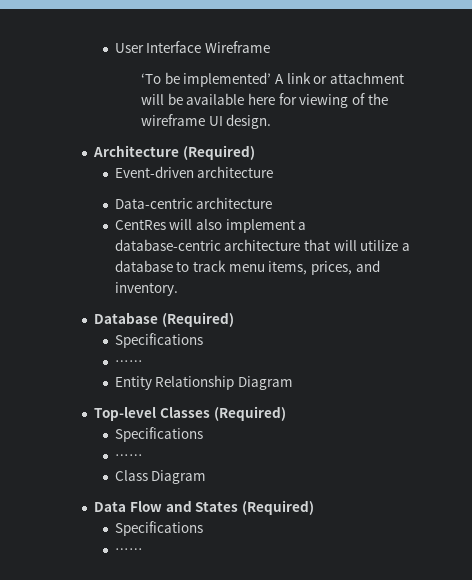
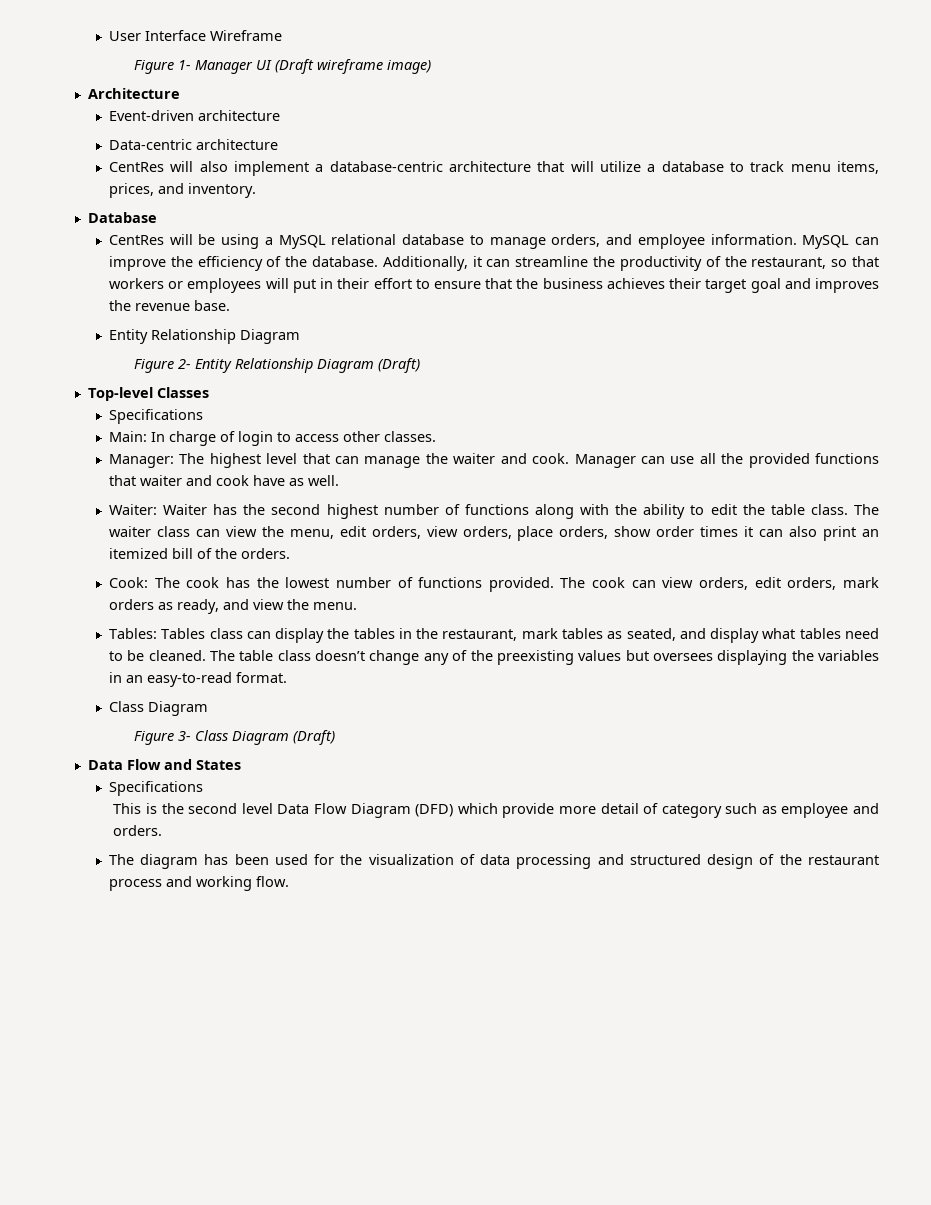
[140,72,404,87] [140,93,388,108] [140,114,272,129] ‘To be implemented’ A link or attachment will be available here for viewing of the wireframe UI design. -> [133,59,431,74] Figure 1- Manager UI (Draft wireframe image)
[182,145,255,160] (Required) -> (181, 93) none
[161,312,234,327] [114,333,203,348] [114,360,143,366] [114,375,294,390] (Required) // Specifications // …… // Entity Relationship Diagram -> [108,234,879,249] [108,256,880,271] [108,278,880,293] [108,300,230,311] [108,329,300,344] [133,358,420,373] // CentRes will be using a MySQL relational database to manage orders, and employee information. MySQL can improve the efficiency of the database. Additionally, it can streamline the productivity of the restaurant, so that workers or employees will put in their effort to ensure that the business achieves their target goal and improves the revenue base. // Entity Relationship Diagram // Figure 2- Entity Relationship Diagram (Draft)
[213,406,286,421] [114,427,203,442] [114,454,143,460] [114,470,207,484] (Required) // Specifications // …… // Class Diagram -> [108,409,203,424] [108,431,436,446] [108,453,879,468] [108,475,339,486] [108,504,880,519] [108,526,880,541] [108,548,290,559] [108,577,879,592] [108,599,357,614] [108,628,880,643] [108,650,880,665] [108,672,287,687] [108,701,208,716] [133,730,335,745] // Specifications // Main: In charge of login to access other classes. // Manager: The highest level that can manage the waiter and cook. Manager can use all the provided functions that waiter and cook have as well. // Waiter: Waiter has the second highest number of functions along with the ability to edit the table class. The waiter class can view the menu, edit orders, view orders, place orders, show order times it can also print an itemized bill of the orders. // Cook: The cook has the lowest number of functions provided. The cook can view orders, edit orders, mark orders as ready, and view the menu. // Tables: Tables class can display the tables in the restaurant, mark tables as seated, and display what tables need to be cleaned. The table class doesn’t change any of the preexisting values but oversees displaying the variables in an easy-to-read format. // Class Diagram // Figure 3- Class Diagram (Draft)
[241,500,314,515] [114,521,203,536] [114,548,143,554] (Required) // Specifications // …… -> [108,781,203,796] [113,803,879,818] [113,825,163,836] [108,854,880,869] [108,876,289,891] // Specifications // This is the second level Data Flow Diagram (DFD) which provide more detail of category such as employee and orders. // The diagram has been used for the visualization of data processing and structured design of the restaurant process and working flow.

